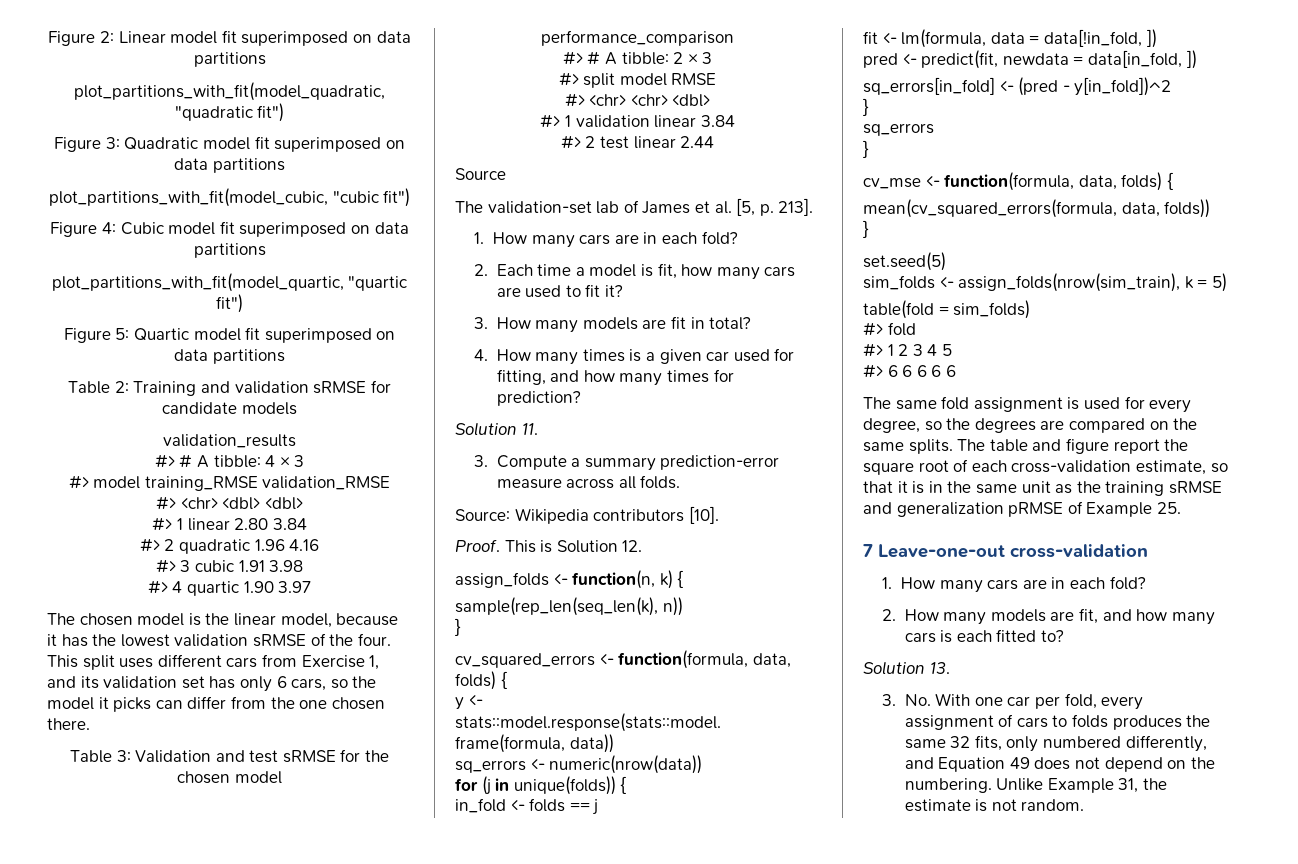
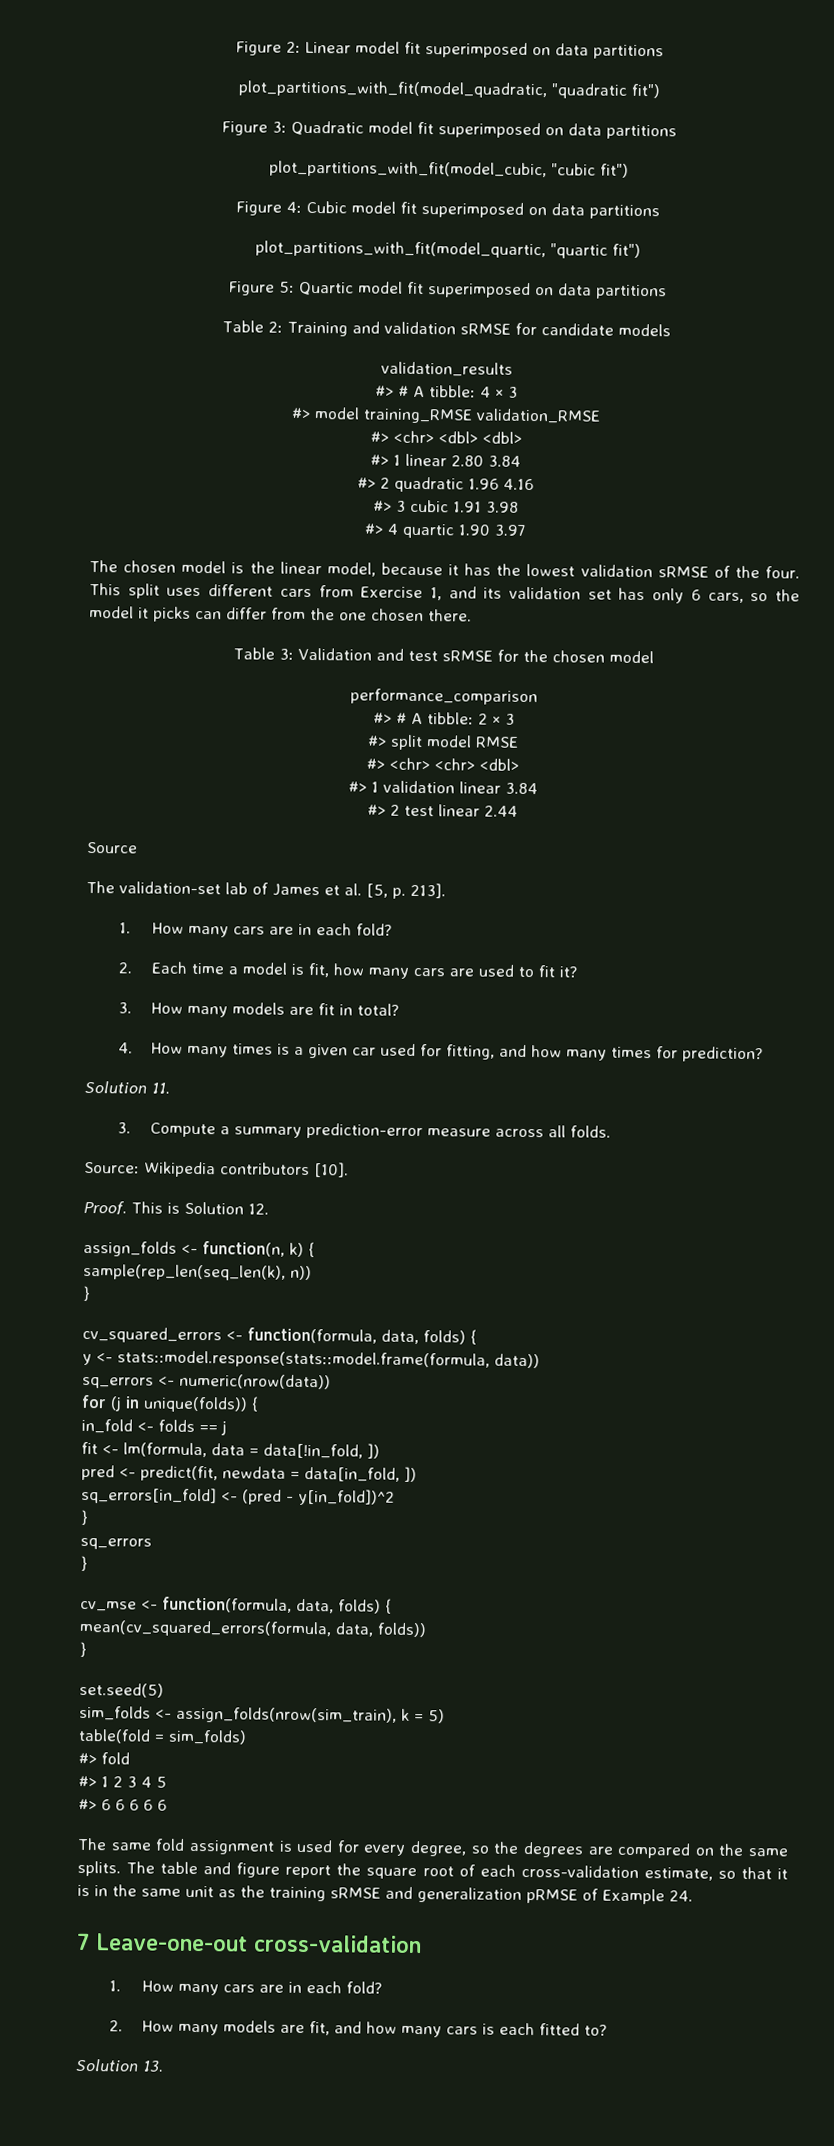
[1156,502,1181,514] 25. -> [669,1890,693,1902] 24.
[882,693,1144,710] [904,714,1211,730] [904,735,1207,752] [904,757,1215,772] [904,778,1167,793] [904,799,1085,812] // 3. No. With one car per fold, every assignment of cars to folds produces the same 32 fits, only numbered differently, and Equation 49 does not depend on the numbering. Unlike Example 31, the estimate is not random. -> (164, 2066) none

